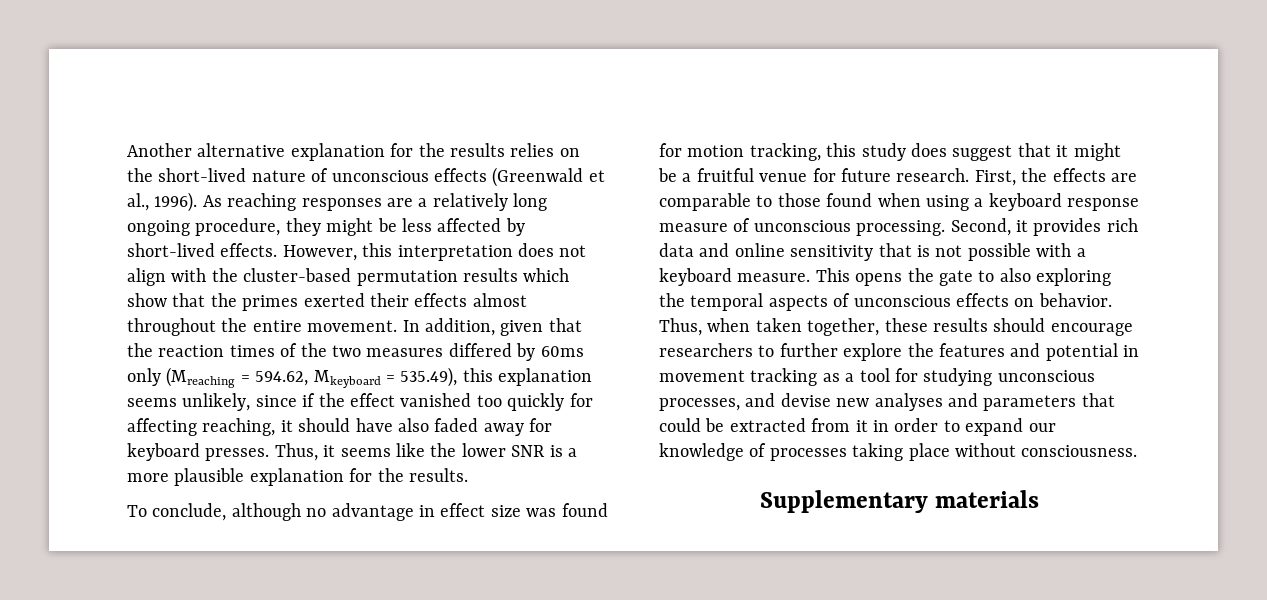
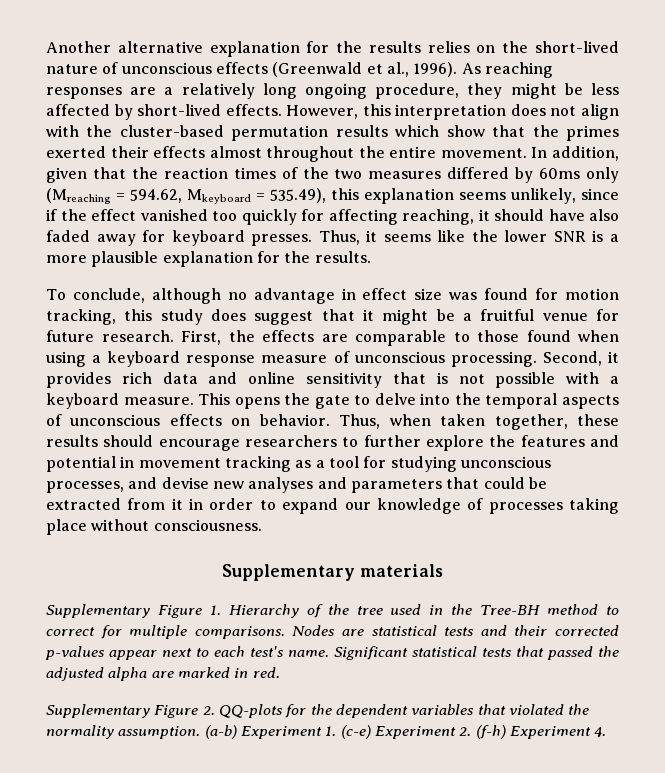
[999,268,1112,286] also exploring -> [374,393,451,405] delve into
(1040, 499) none -> [46,604,619,618] [46,625,620,639] [45,646,619,660] [46,667,280,681] [46,704,590,718] [46,725,607,739] // Supplementary Figure 1. Hierarchy of the tree used in the Tree-BH method to correct for multiple comparisons. Nodes are statistical tests and their corrected p-values appear next to each test's name. Significant statistical tests that passed the adjusted alpha are marked in red. // Supplementary Figure 2. QQ-plots for the dependent variables that violated the normality assumption. (a-b) Experiment 1. (c-e) Experiment 2. (f-h) Experiment 4.

